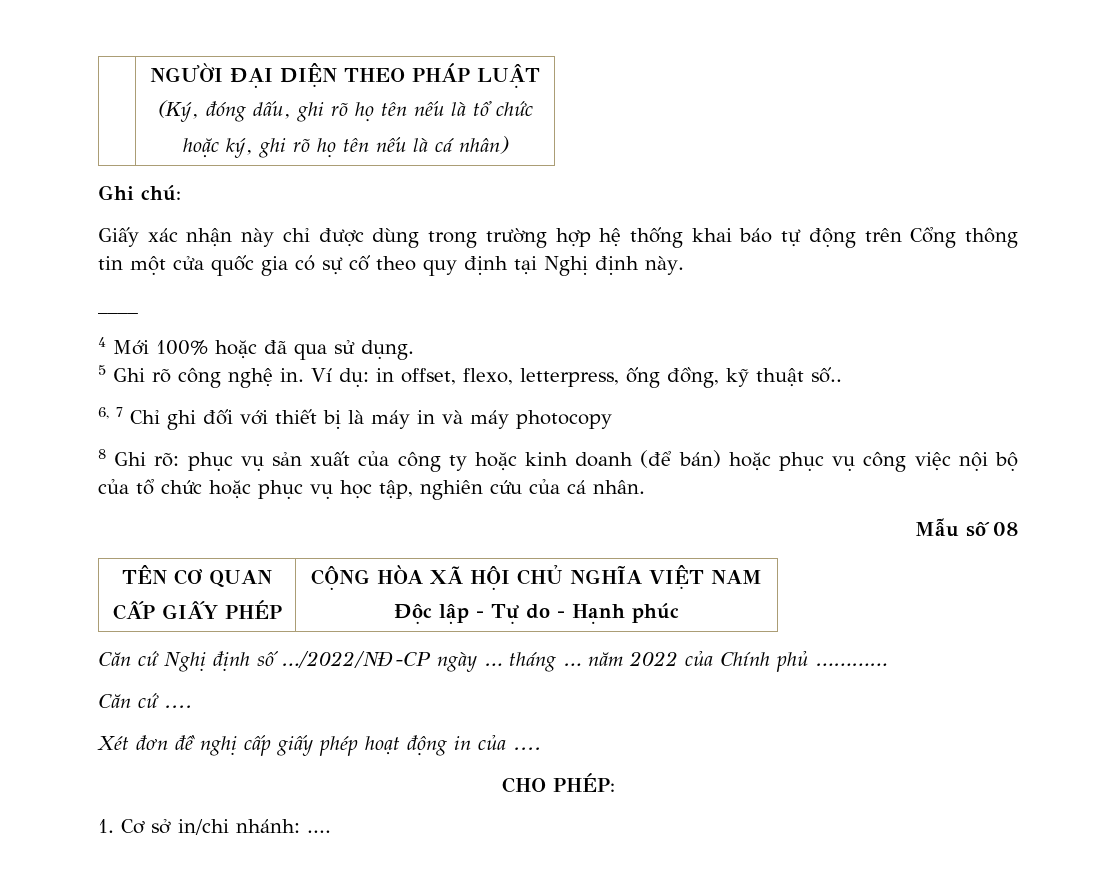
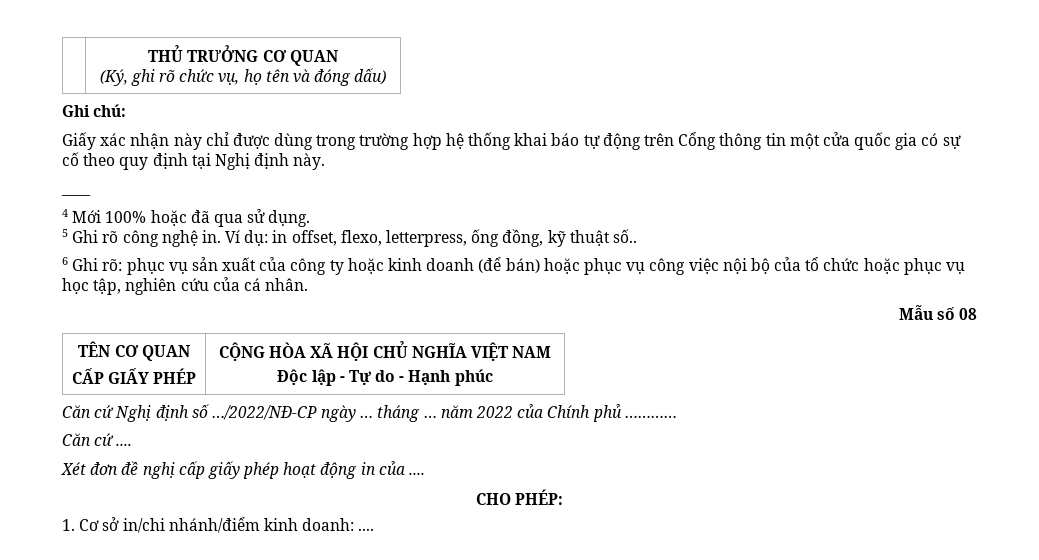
[150,63,540,88] [157,100,533,122] [182,136,509,158] | NGƯỜI ĐẠI DIỆN THEO PHÁP LUẬT // (Ký, đóng dấu, ghi rõ họ tên nếu là tổ chức // hoặc ký, ghi rõ họ tên nếu là cá nhân) -> [148,45,338,66] [99,68,387,86] | THỦ TRƯỞNG CƠ QUAN // (Ký, ghi rõ chức vụ, họ tên và đóng dấu)
[98,407,612,430] [98,449,106,459] 6, 7 Chỉ ghi đối với thiết bị là máy in và máy photocopy // 8 -> [62,257,68,265] 6
[236,819,300,833] nhánh: -> [168,517,355,533] nhánh/điểm kinh doanh:

